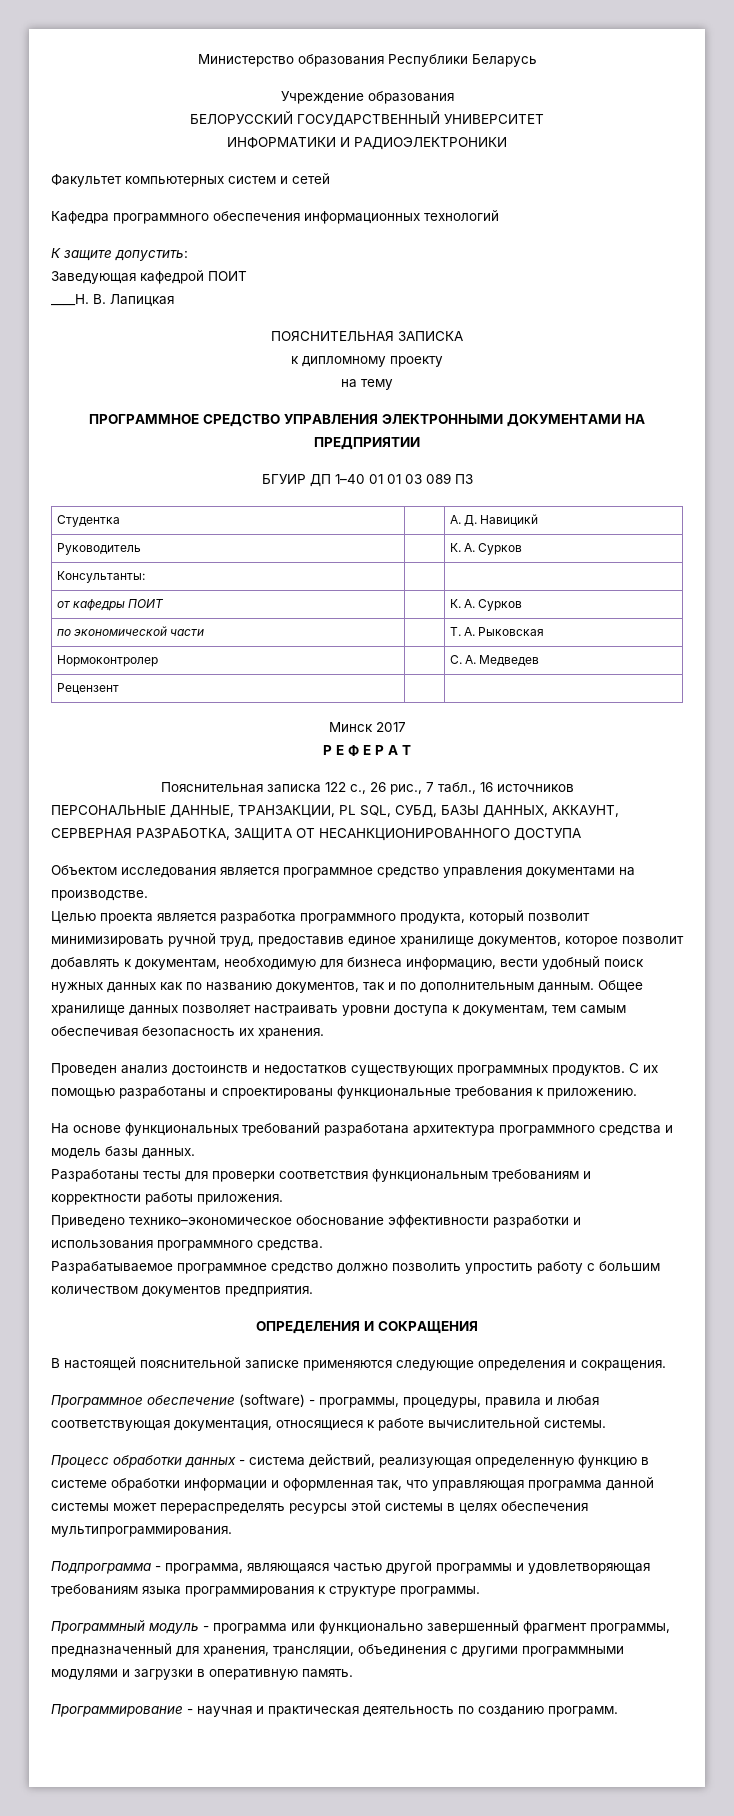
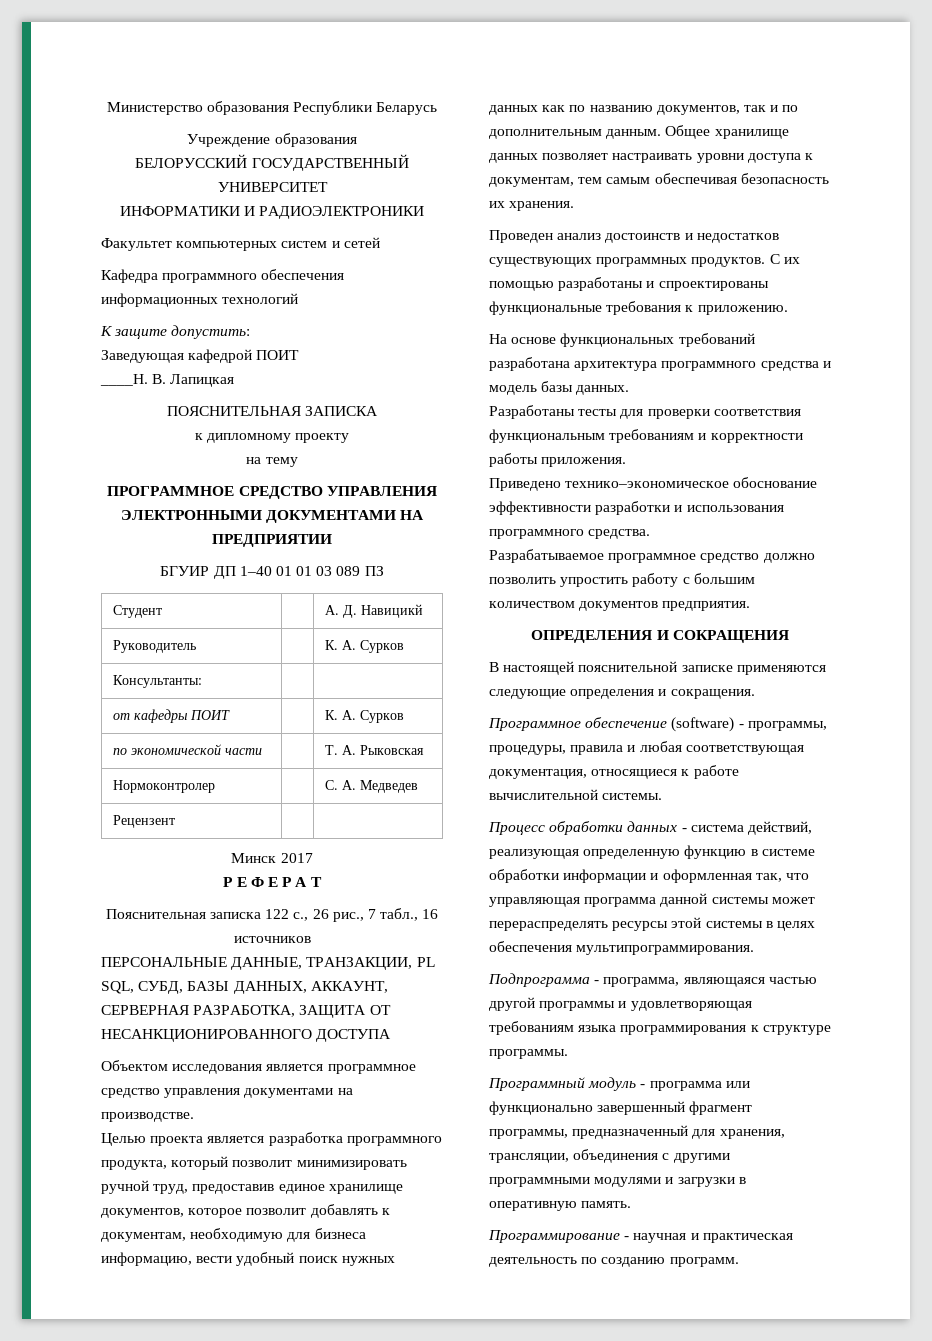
[56,515,120,527] Студентка -> [112,605,162,618] Студент

